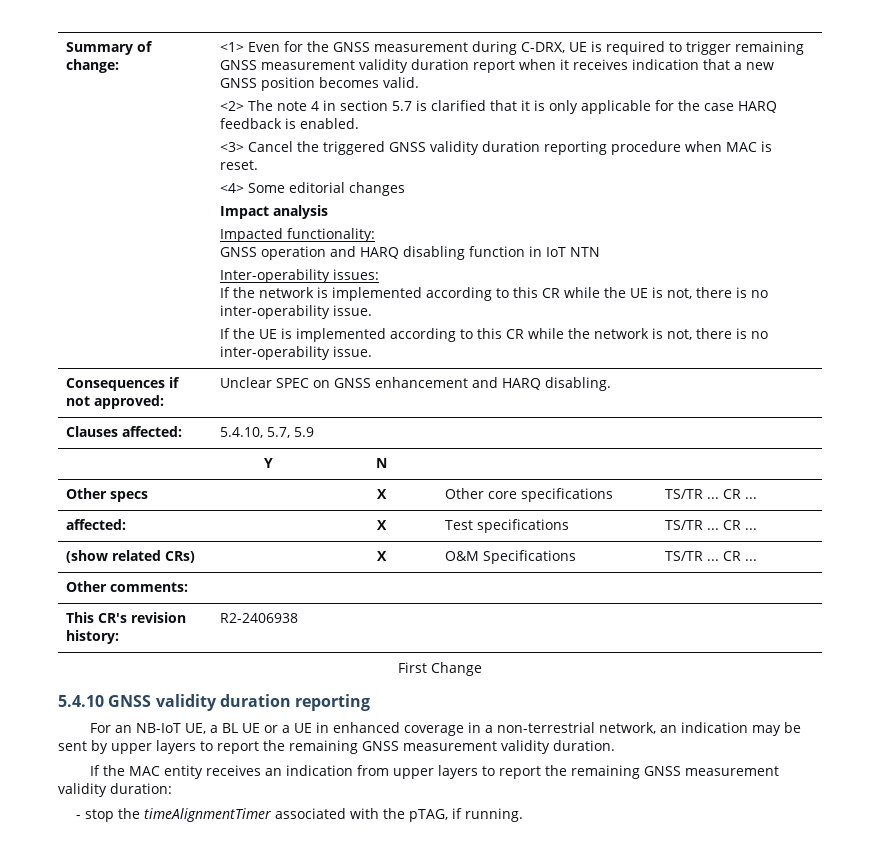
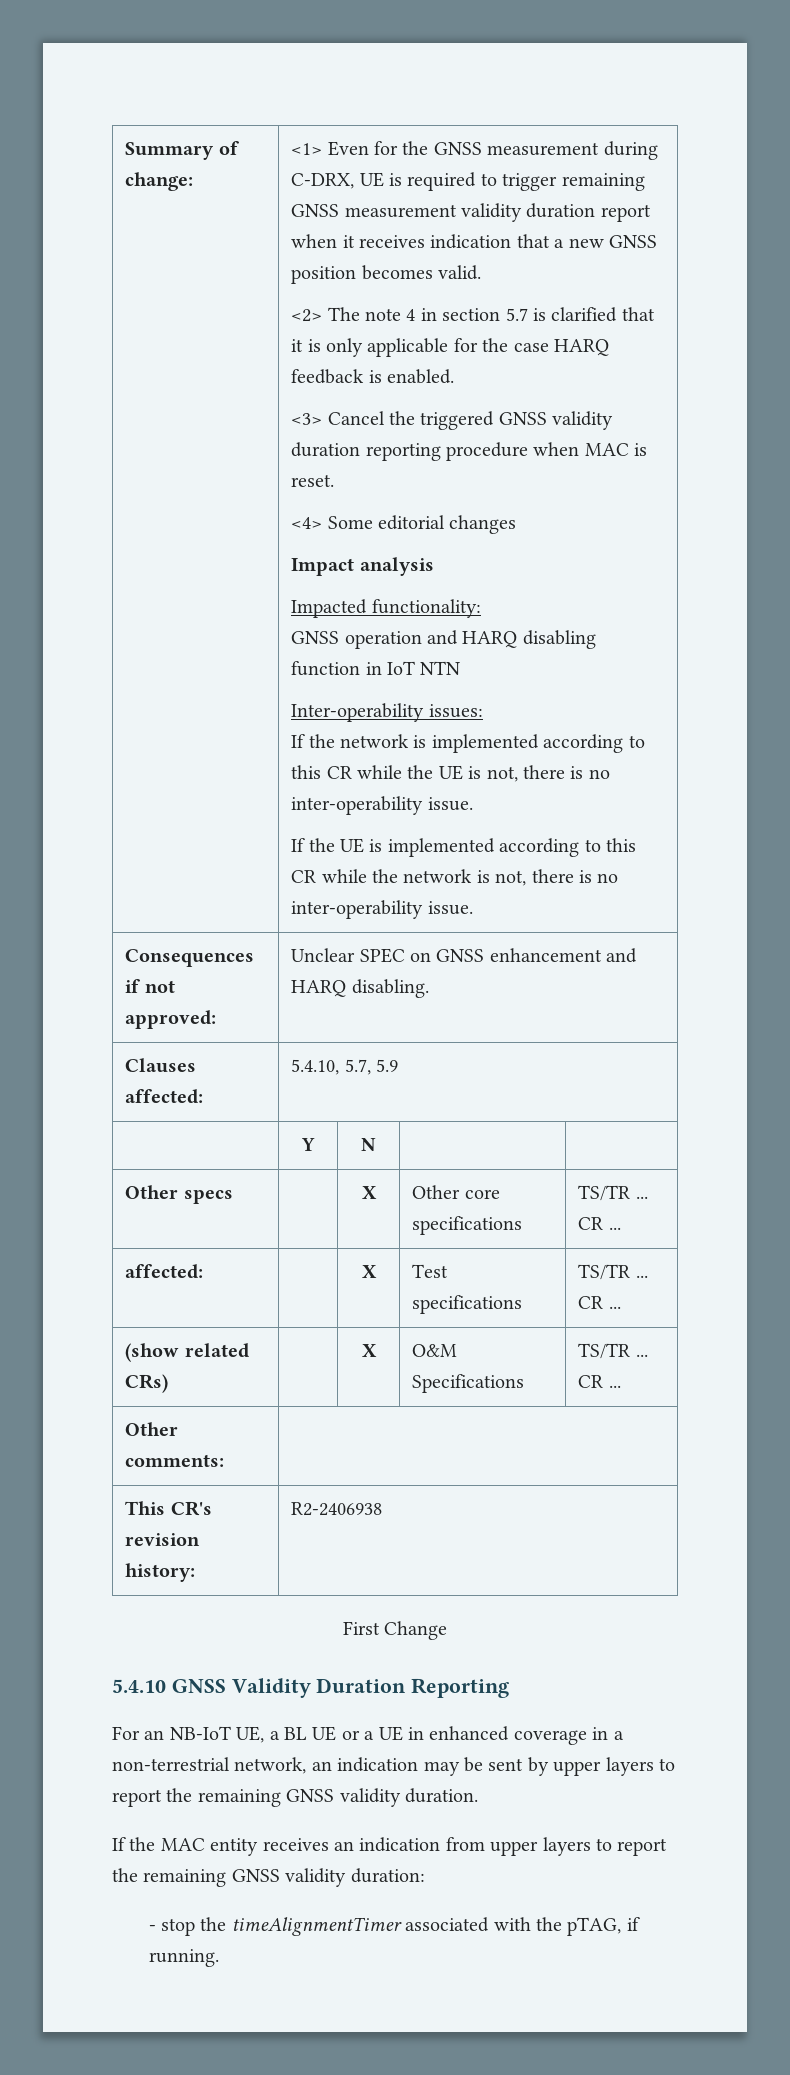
[155,694,371,711] validity duration reporting -> [231,1678,510,1698] Validity Duration Reporting
[403,741,497,751] measurement -> (335, 1795) none
[684,766,779,776] measurement -> (280, 1875) none

